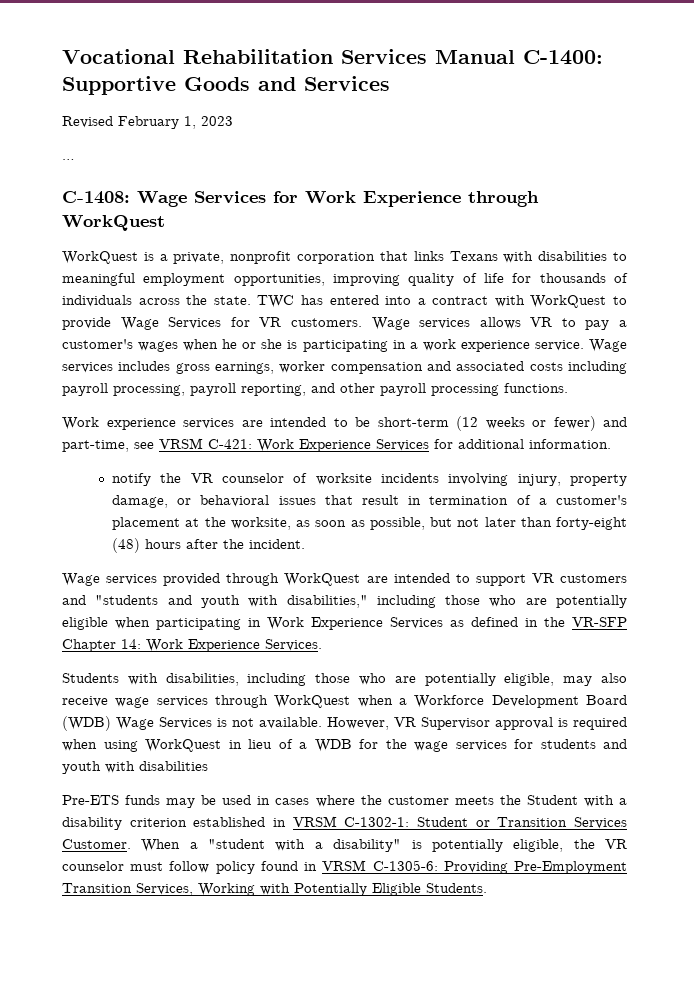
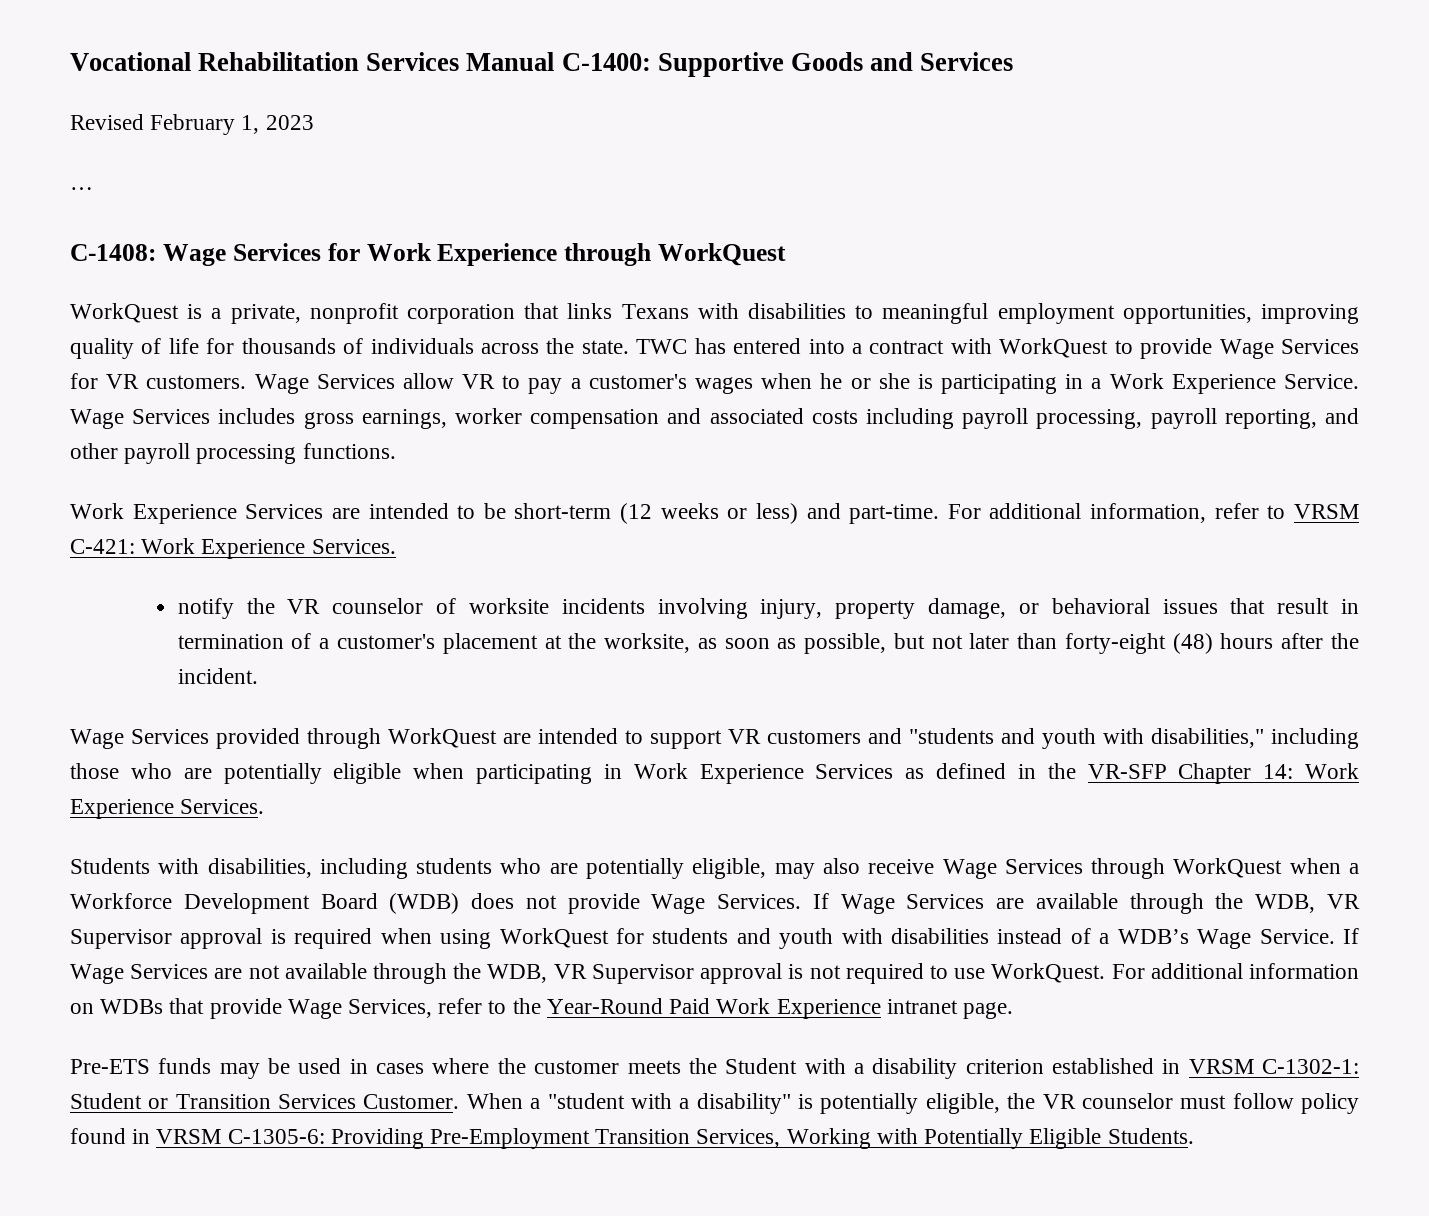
[419,317,521,329] services allows -> [316,373,454,389] Services allow
[422,339,627,352] [62,362,113,373] work experience service. Wage services -> [1109,373,1359,394] [70,409,211,429] Work Experience Service. Wage Services
[106,418,234,430] experience services -> [132,504,324,524] Experience Services
[553,416,627,431] [62,438,611,452] fewer) and part-time, see VRSM C-421: Work Experience Services for additional information. -> [755,503,1359,524] [70,538,396,559] less) and part-time. For additional information, refer to VRSM C-421: Work Experience Services.
[106,574,158,585] services -> [131,729,209,744] Services
[315,673,351,683] those -> [416,858,493,874] students
[115,696,208,708] wage services -> [942,859,1083,879] Wage Services
[116,717,389,730] Wage Services is not available. However, -> [471,893,1316,914] does not provide Wage Services. If Wage Services are available through the WDB,
[228,739,507,752] in lieu of a WDB for the wage services -> (609, 938) none
(208, 766) none -> [997,928,1360,949] [70,963,1359,984] [70,998,1013,1019] instead of a WDB’s Wage Service. If Wage Services are not available through the WDB, VR Supervisor approval is not required to use WorkQuest. For additional information on WDBs that provide Wage Services, refer to the Year-Round Paid Work Experience intranet page.

